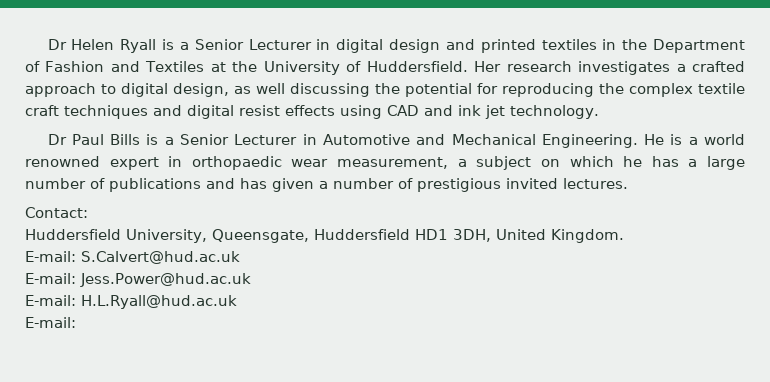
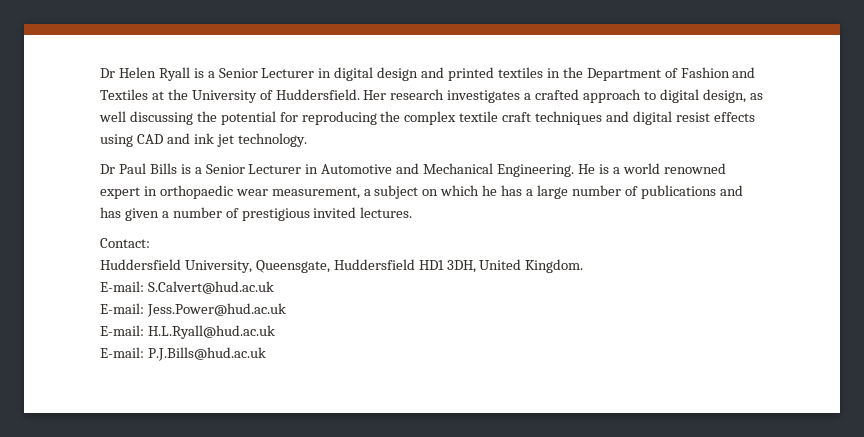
(76, 322) none -> [147,347,266,361] P.J.Bills@hud.ac.uk

